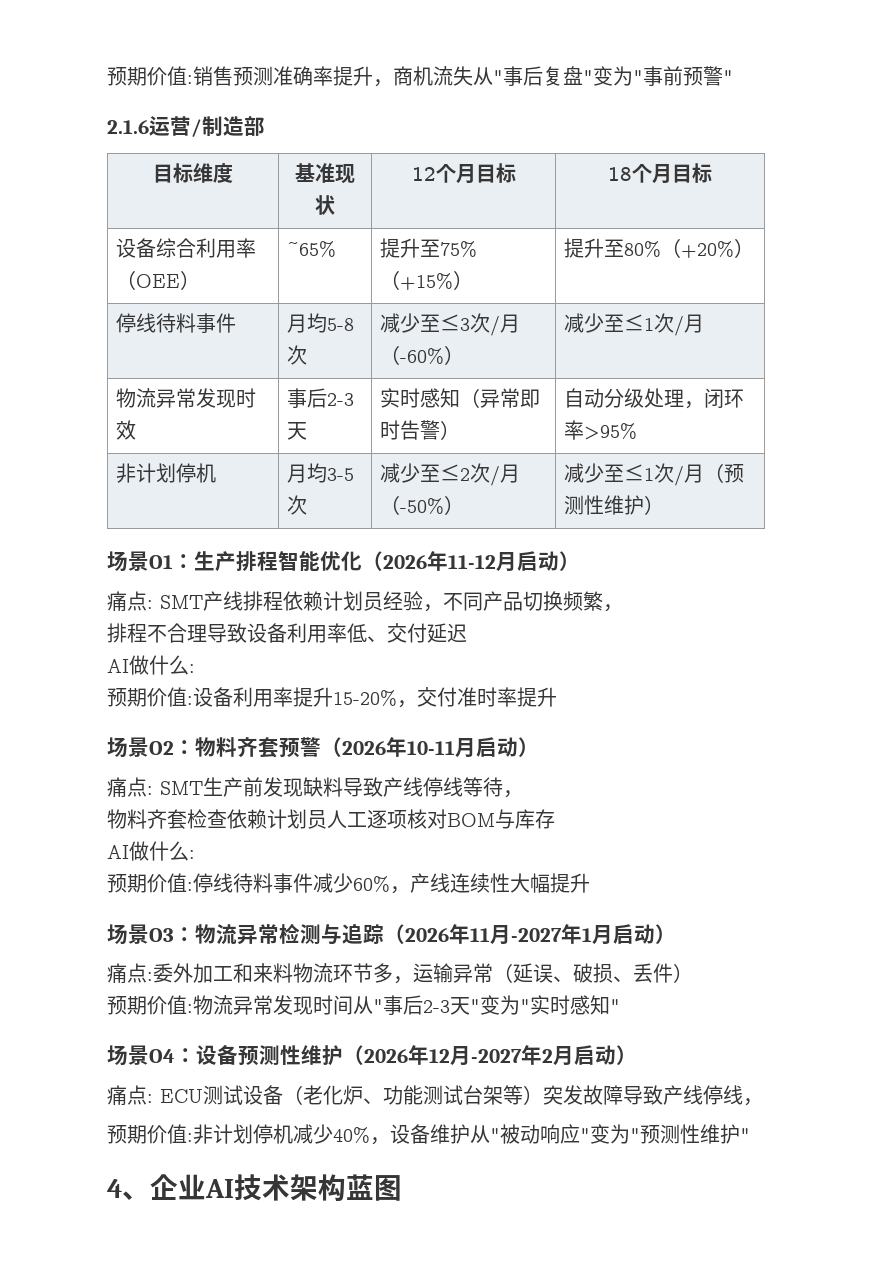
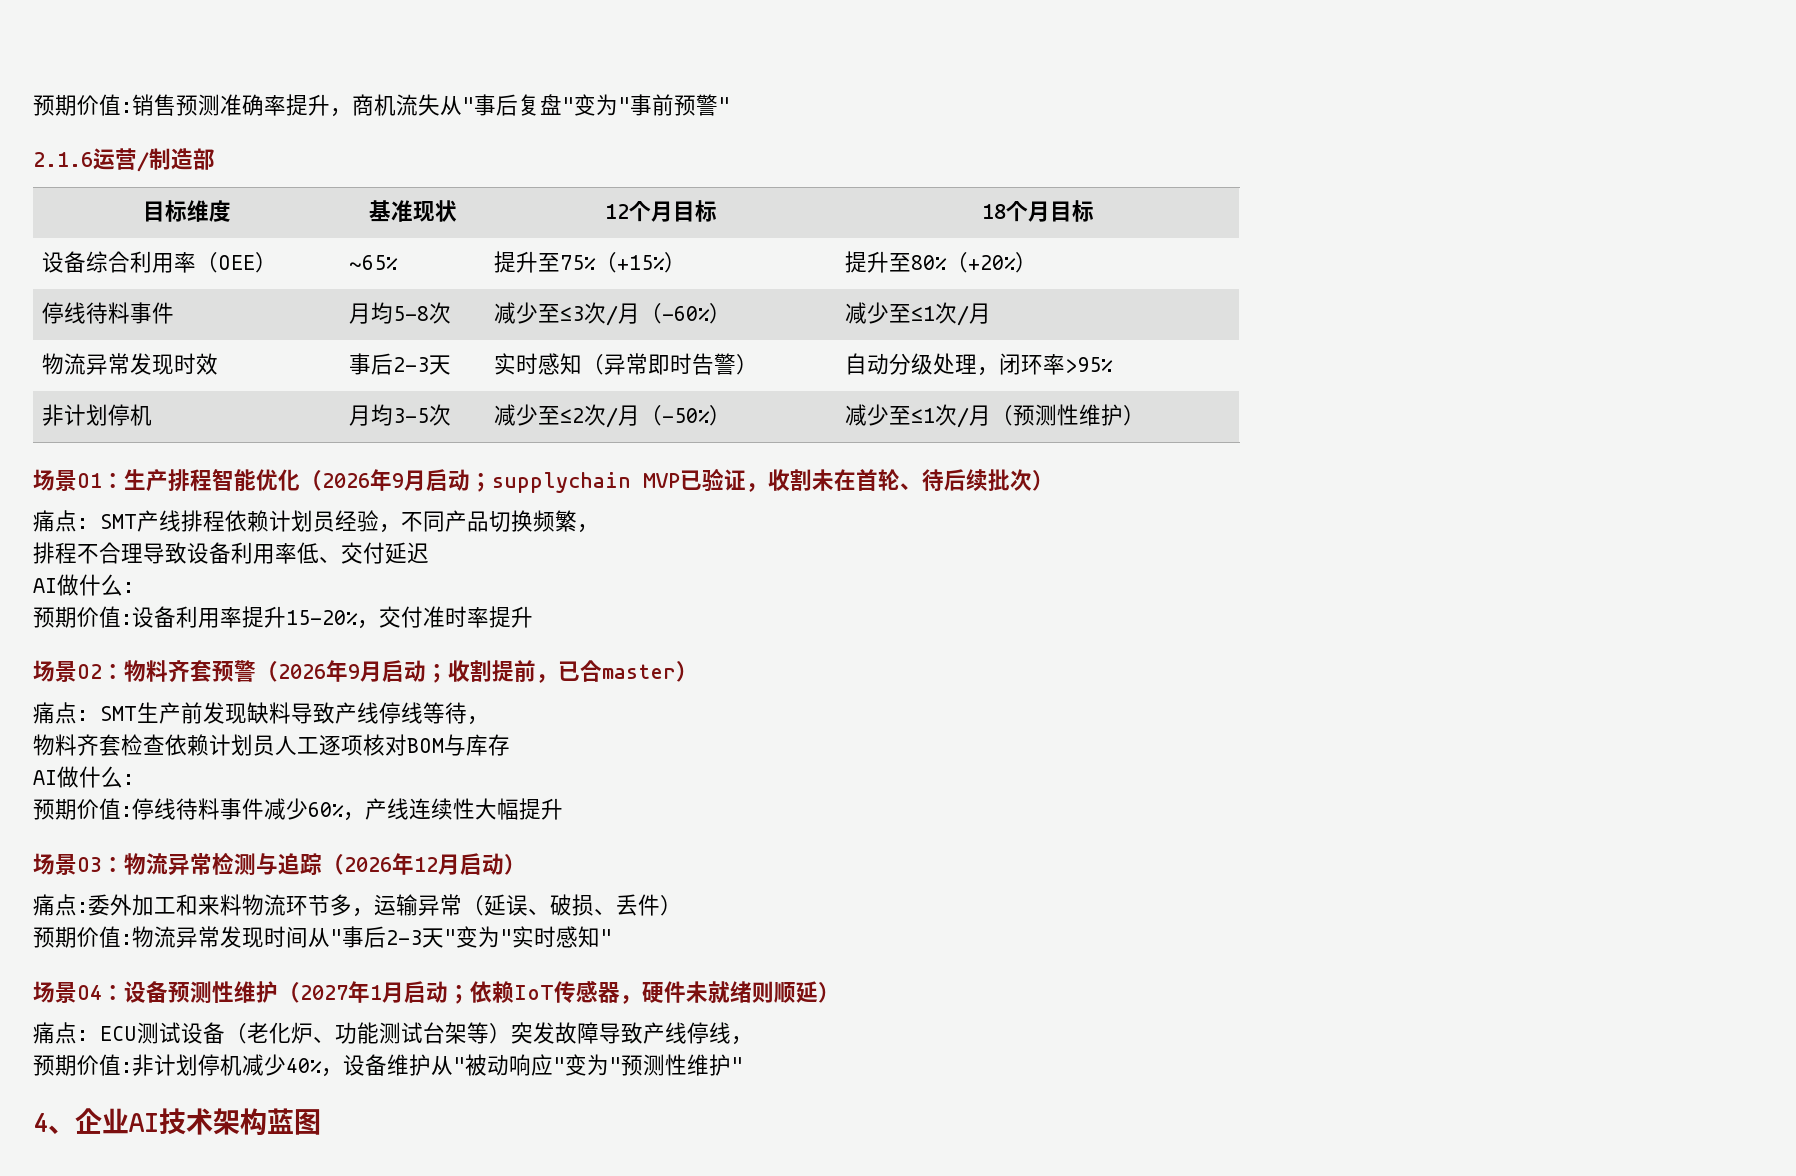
[448,551,559,572] 11-12月启动 -> [392,468,1032,493] 9月启动；supplychain MVP已验证，收割未在首轮、待后续批次
[407,737,518,758] 10-11月启动 -> [348,660,676,683] 9月启动；收割提前，已合master
[470,924,592,945] 11月-2027年1 -> [414,857,438,872] 12
[364,1045,616,1066] 2026年12月-2027年2月启动 -> [300,980,818,1004] 2027年1月启动；依赖IoT传感器，硬件未就绪则顺延

